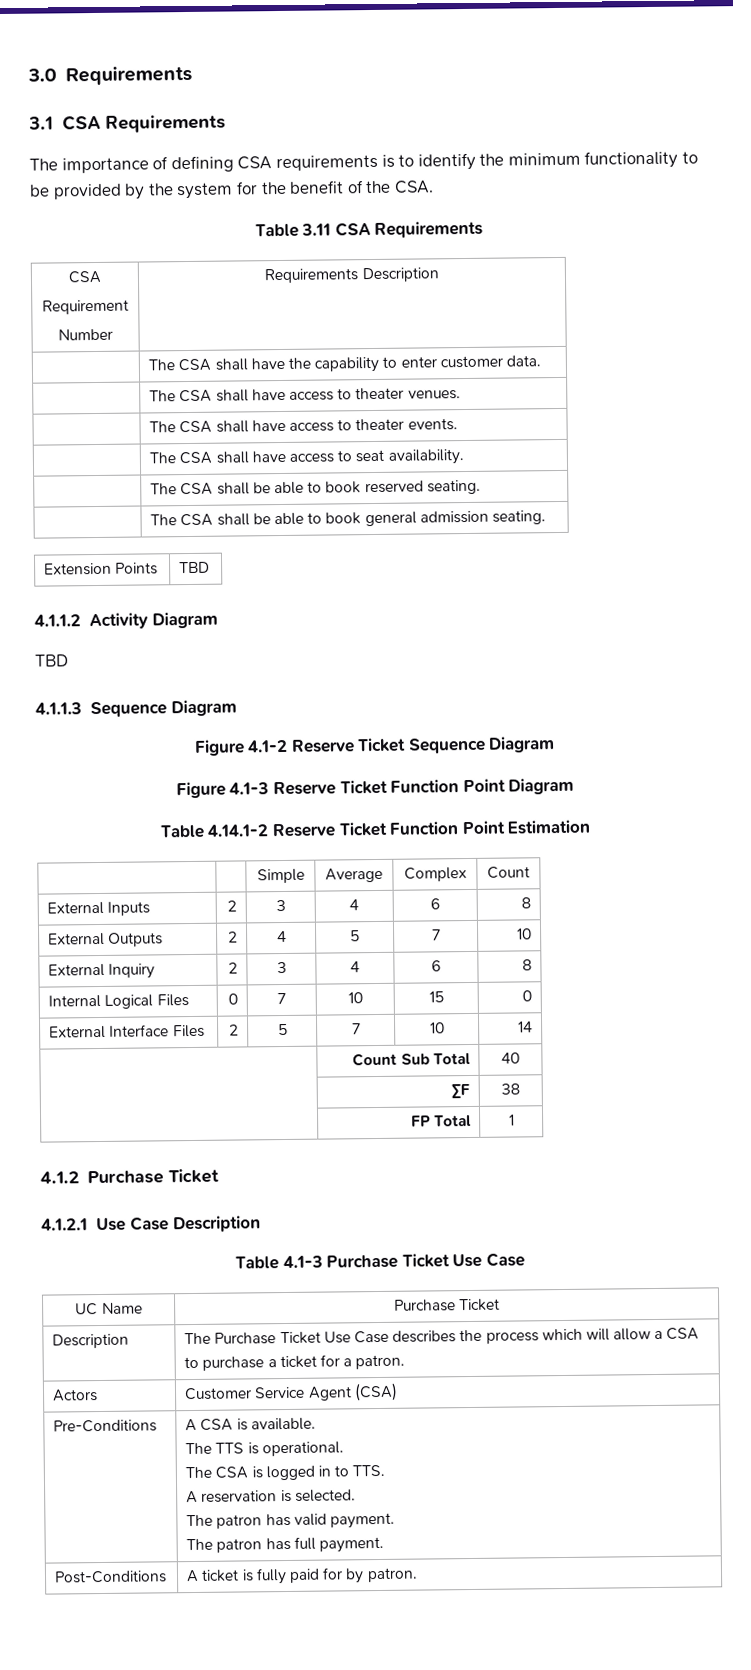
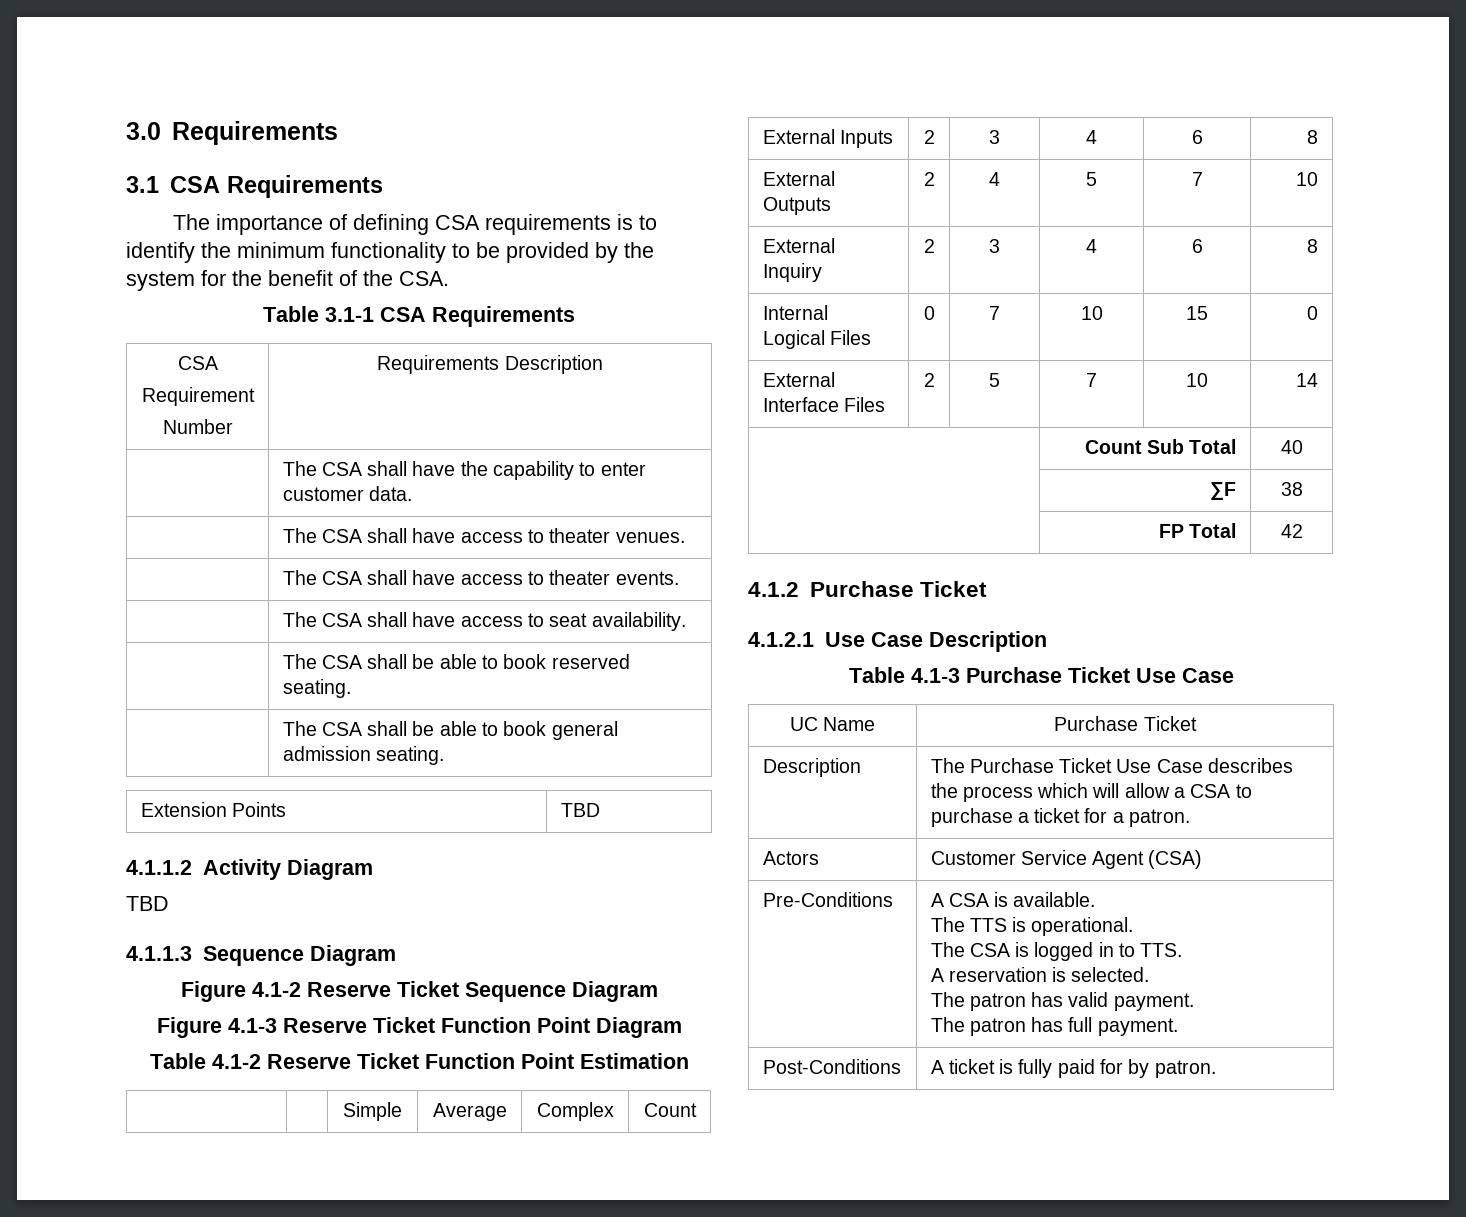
[301,223,332,236] 3.11 -> [325,307,374,322] 3.1-1
[207,824,270,837] 4.14.1-2 -> [211,1054,261,1069] 4.1-2
[508,1114,515,1126] 1 -> [1280,524,1303,538] 42

